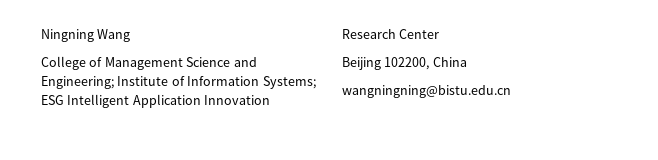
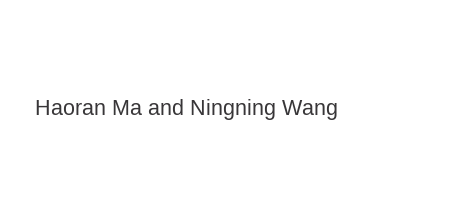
(41, 35) none -> [35,99,184,115] Haoran Ma and
[41,56,257,70] [41,76,316,89] [41,94,271,108] [342,29,440,39] [342,57,467,70] [342,85,511,98] // College of Management Science and Engineering; Institute of Information Systems; ESG Intelligent Application Innovation Research Center // Beijing 102200, China // wangningning@bistu.edu.cn -> (338, 110) none

